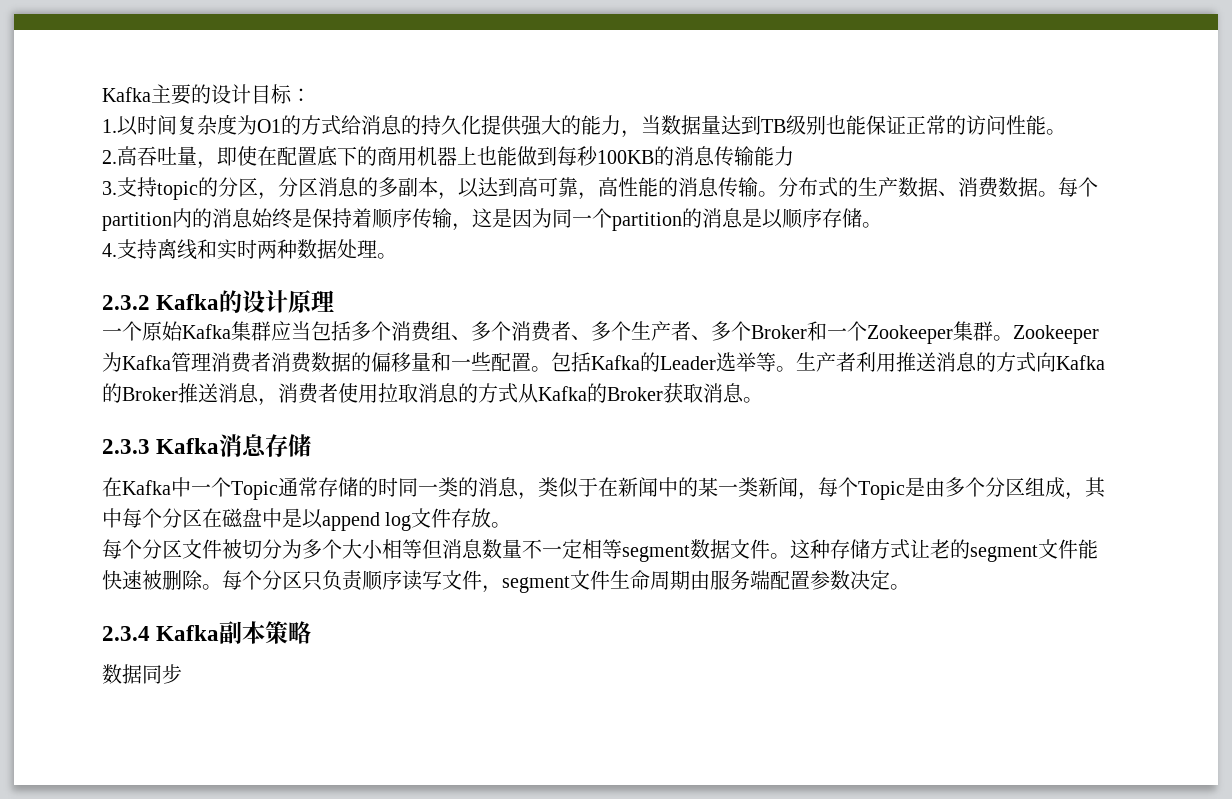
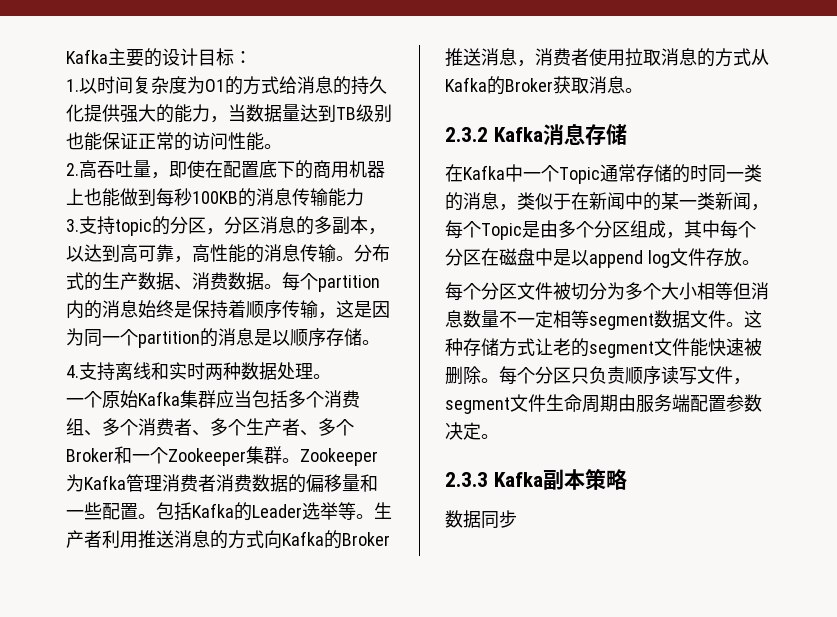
[102,290,335,313] // 2.3.2 Kafka的设计原理 -> (331, 376) none
[102,439,150,454] 2.3.3 -> [445,127,488,142] 2.3.2
[102,626,150,641] 2.3.4 -> [445,472,488,487] 2.3.3

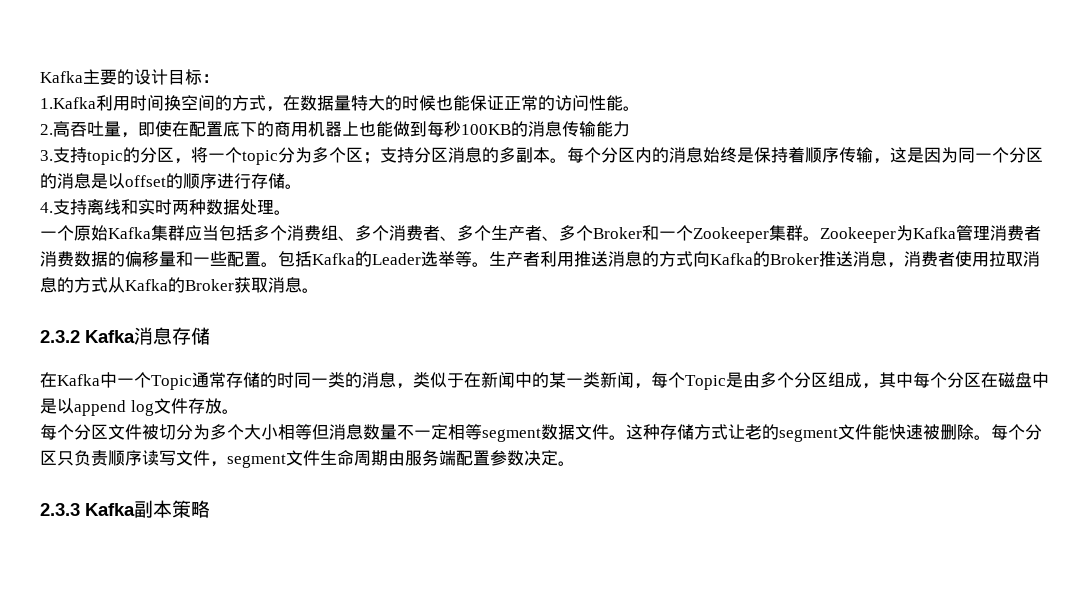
[66,76,387,95] [66,104,392,123] 1.以时间复杂度为O1的方式给消息的持久化提供强大的能力，当数据量达到TB级别 -> [40,95,436,112] 1.Kafka利用时间换空间的方式，在数据量特大的时候
[224,216,386,235] [66,244,390,263] [66,272,380,292] 分区消息的多副本，以达到高可靠，高性能的消息传输。分布式的生产数据、消费数据。每个partition -> [191,147,635,165] 将一个topic分为多个区；支持分区消息的多副本。每个分区
[138,331,200,348] partition -> [1009,147,1043,163] 分区
[290,328,326,347] 顺序 -> [125,173,251,189] offset的顺序进行
[445,510,517,529] // 数据同步 -> (210, 509) none

